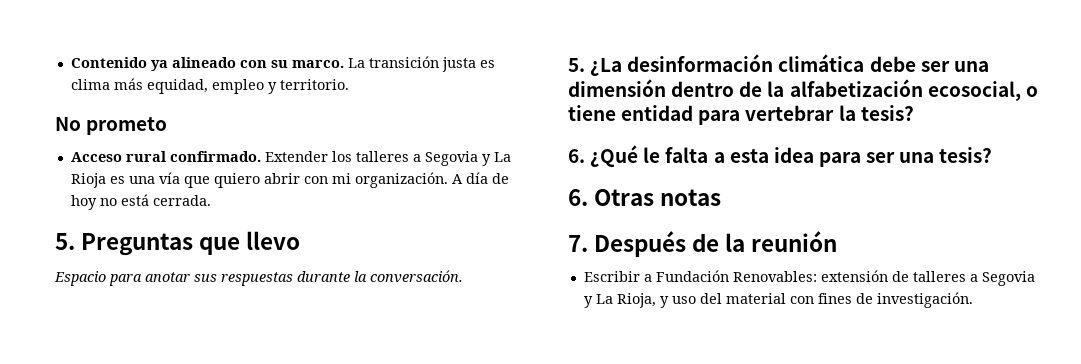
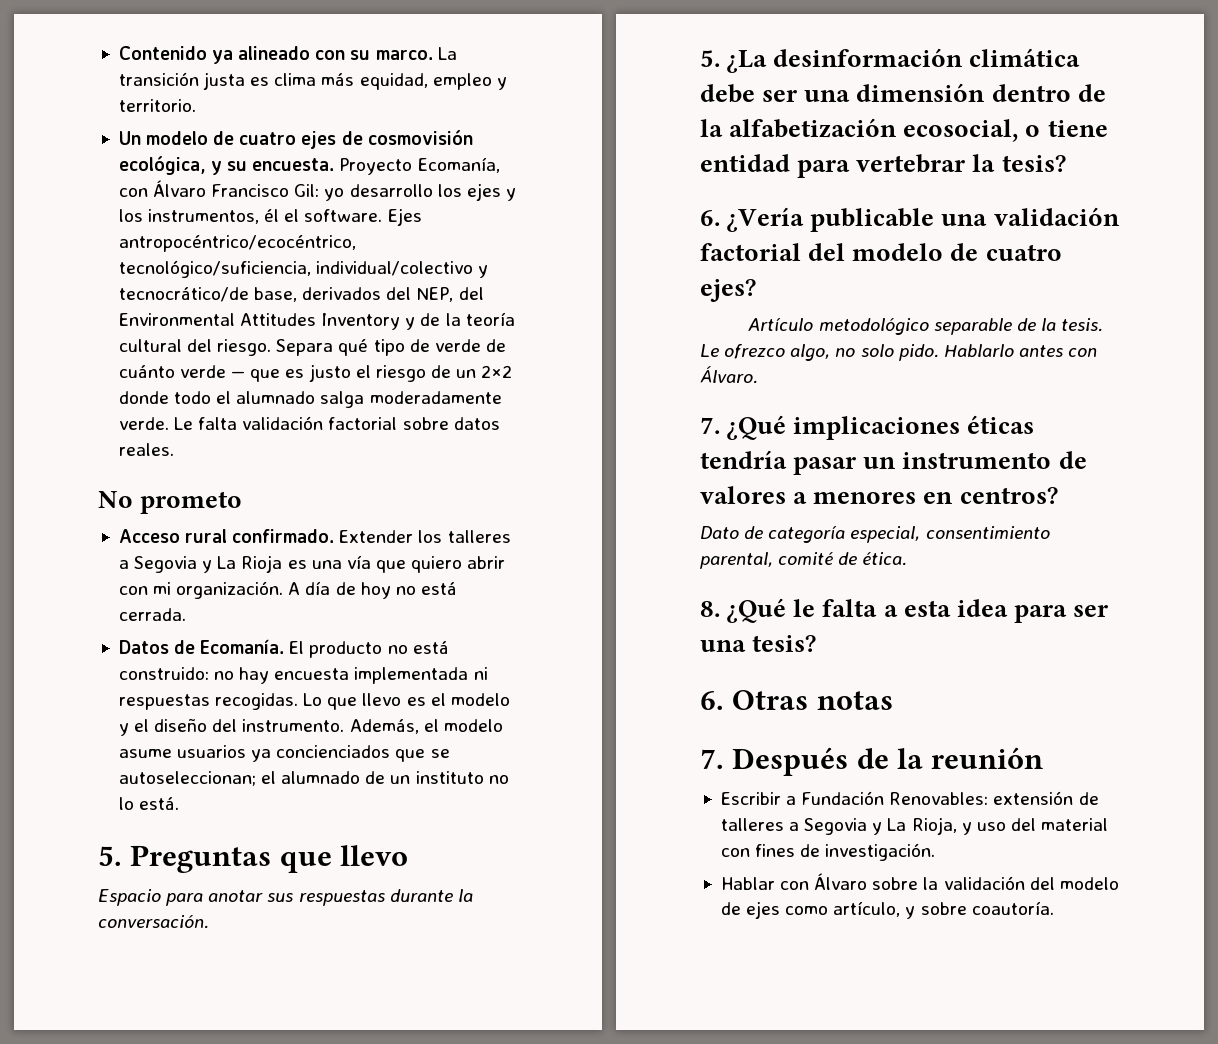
(349, 84) none -> [118,130,473,149] [118,156,500,175] [118,180,516,201] [118,208,422,226] [118,235,356,252] [118,260,489,278] [118,287,484,302] [118,312,515,330] [118,339,506,356] [118,364,513,382] [118,391,502,408] [118,416,500,430] [118,443,174,456] // Un modelo de cuatro ejes de cosmovisión ecológica, y su encuesta. Proyecto Ecomanía, con Álvaro Francisco Gil: yo desarrollo los ejes y los instrumentos, él el software. Ejes antropocéntrico/ecocéntrico, tecnológico/suficiencia, individual/colectivo y tecnocrático/de base, derivados del NEP, del Environmental Attitudes Inventory y de la teoría cultural del riesgo. Separa qué tipo de verde de cuánto verde — que es justo el riesgo de un 2×2 donde todo el alumnado salga moderadamente verde. Le falta validación factorial sobre datos reales.
(211, 200) none -> [118,639,449,658] [118,667,488,684] [118,693,510,710] [118,718,503,736] [118,745,450,762] [118,771,509,786] [118,797,180,810] // Datos de Ecomanía. El producto no está construido: no hay encuesta implementada ni respuestas recogidas. Lo que llevo es el modelo y el diseño del instrumento. Además, el modelo asume usuarios ya concienciados que se autoseleccionan; el alumnado de un instituto no lo está.
(585, 156) none -> [727,207,1120,232] [700,243,1062,261] [700,279,756,302] [748,318,1104,335] [700,344,1098,361] [700,366,758,384] [700,415,1035,440] [700,450,1087,475] [700,486,1058,504] [700,526,1050,543] [700,552,908,569] [700,601,720,617] ¿Vería publicable una validación factorial del modelo de cuatro ejes? // Artículo metodológico separable de la tesis. Le ofrezco algo, no solo pido. Hablarlo antes con Álvaro. // 7. ¿Qué implicaciones éticas tendría pasar un instrumento de valores a menores en centros? // Dato de categoría especial, consentimiento parental, comité de ética. // 8.
(973, 300) none -> [720,873,1119,890] [720,901,1054,919] // Hablar con Álvaro sobre la validación del modelo de ejes como artículo, y sobre coautoría.

